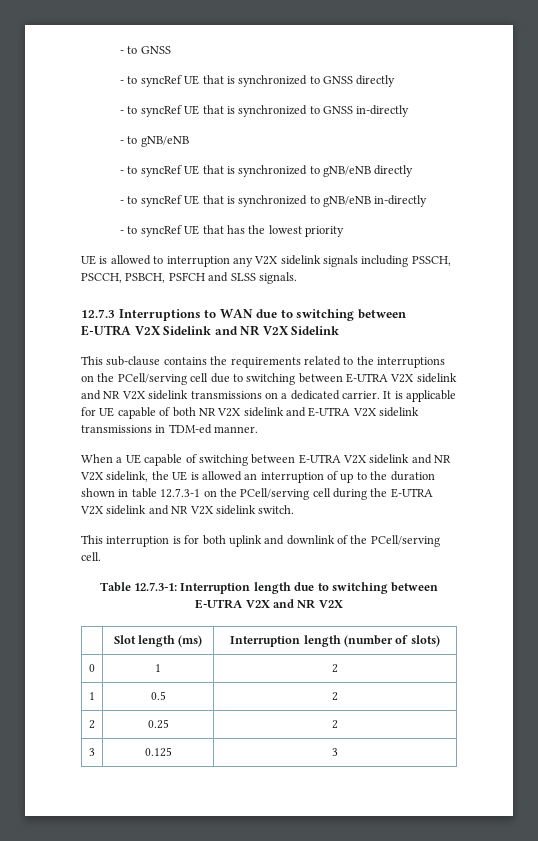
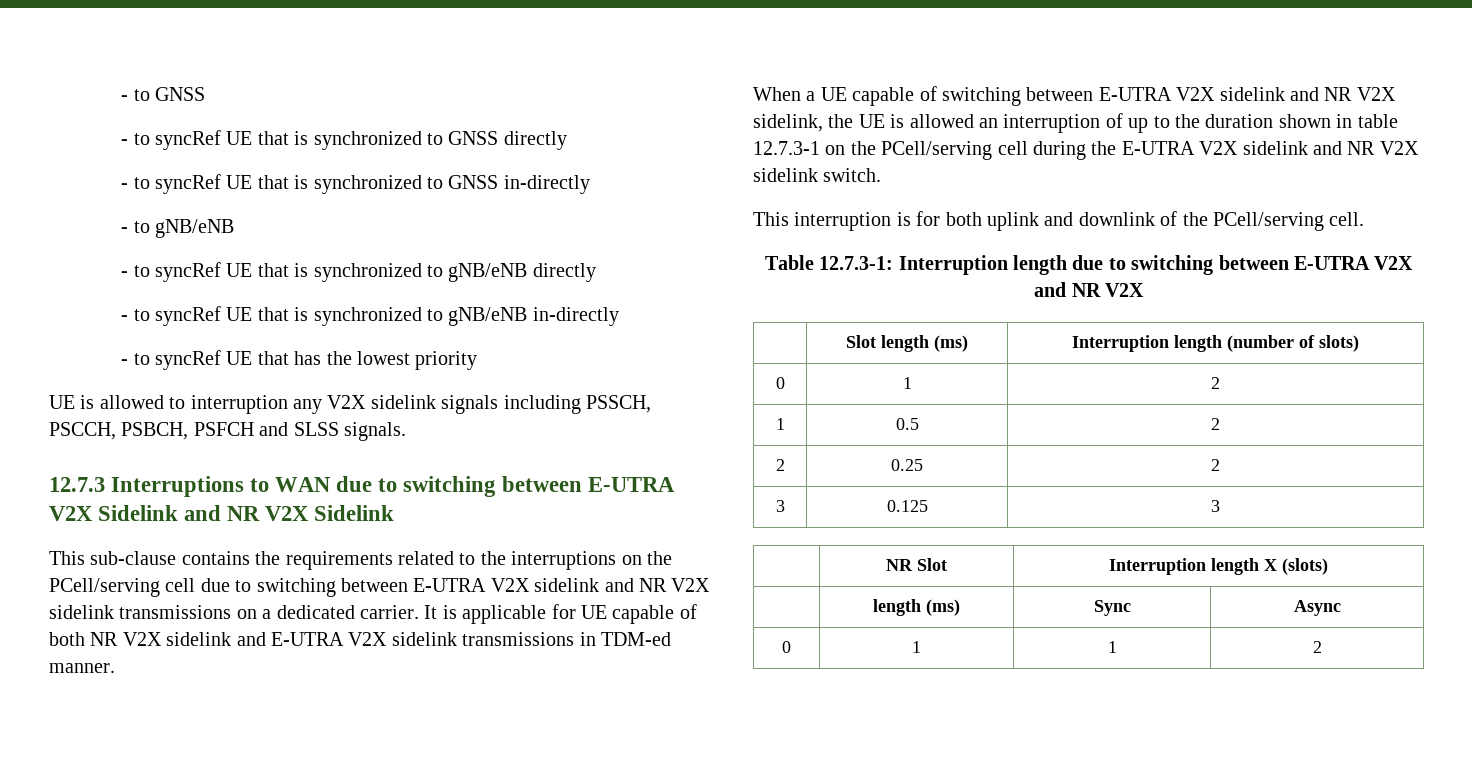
(338, 752) none -> [886,558,947,571] [1109,558,1328,575] [873,599,960,616] [1093,600,1131,616] [1293,600,1341,616] [782,641,791,653] [912,641,921,653] [1107,641,1117,653] [1312,641,1322,653] // | NR Slot | Interruption length X (slots) // | length (ms) | Sync | Async // 0 | 1 | 1 | 2

